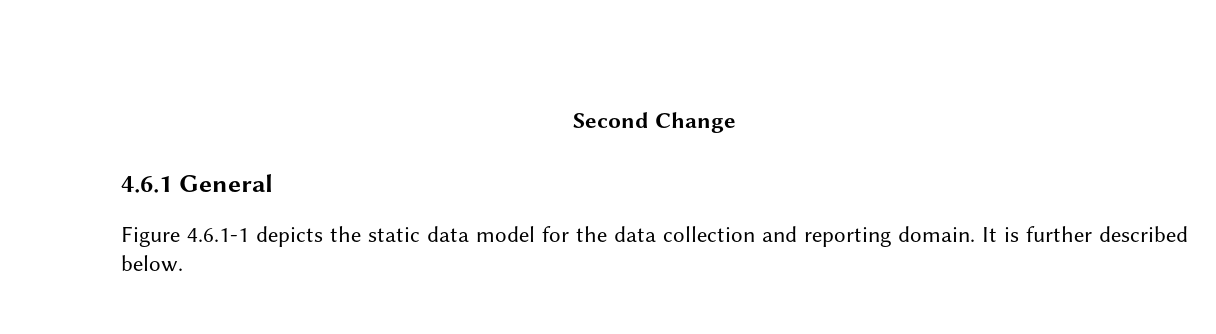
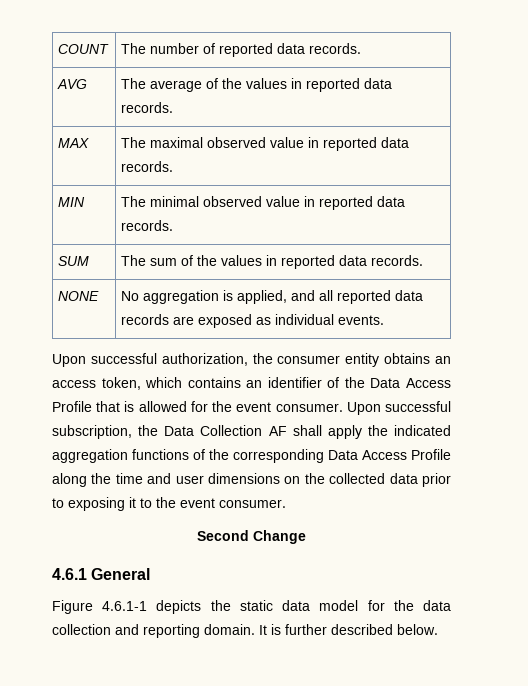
(572, 120) none -> [58,44,110,54] [121,43,362,57] [57,79,88,89] [121,78,393,92] [121,102,174,113] [58,138,90,148] [121,137,410,151] [121,161,174,172] [58,197,86,207] [121,196,406,210] [121,220,174,231] [58,256,90,266] [121,255,424,269] [58,291,100,301] [121,290,424,304] [121,314,385,328] [52,353,451,367] [52,377,451,390] [52,401,452,415] [52,425,451,439] [52,449,451,463] [52,473,451,487] [52,497,286,511] COUNT | The number of reported data records. // AVG | The average of the values in reported data records. // MAX | The maximal observed value in reported data records. // MIN | The minimal observed value in reported data records. // SUM | The sum of the values in reported data records. // NONE | No aggregation is applied, and all reported data records are exposed as individual events. // Upon successful authorization, the consumer entity obtains an access token, which contains an identifier of the Data Access Profile that is allowed for the event consumer. Upon successful subscription, the Data Collection AF shall apply the indicated aggregation functions of the corresponding Data Access Profile along the time and user dimensions on the collected data prior to exposing it to the event consumer. //

